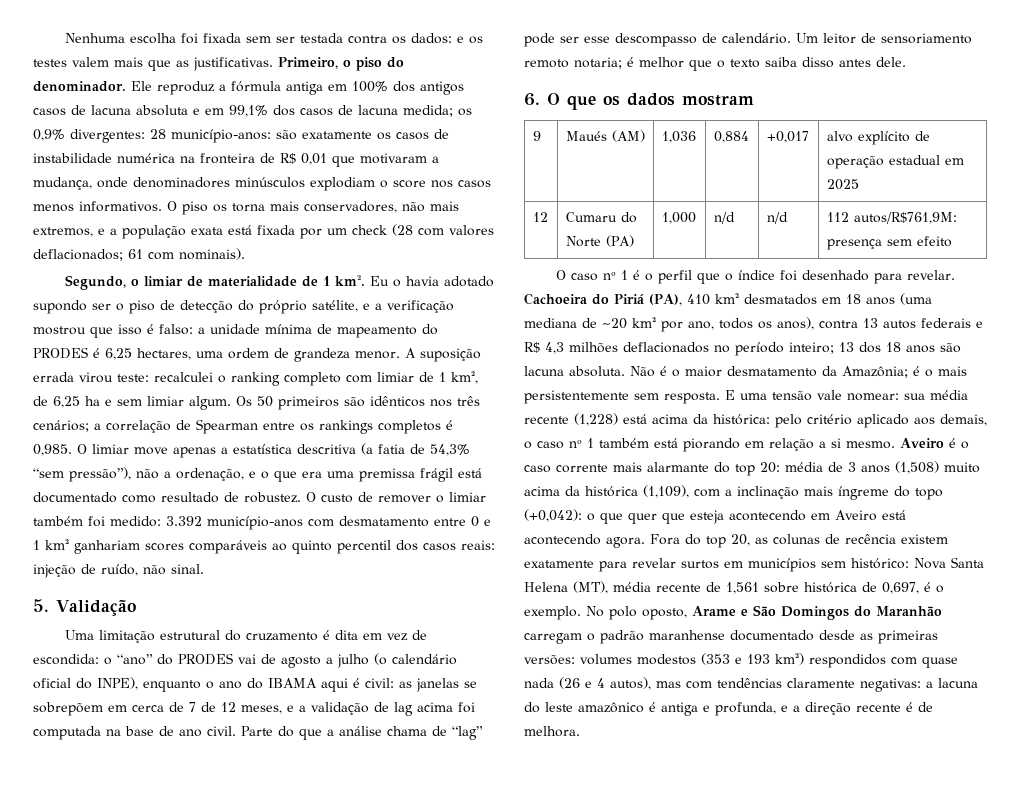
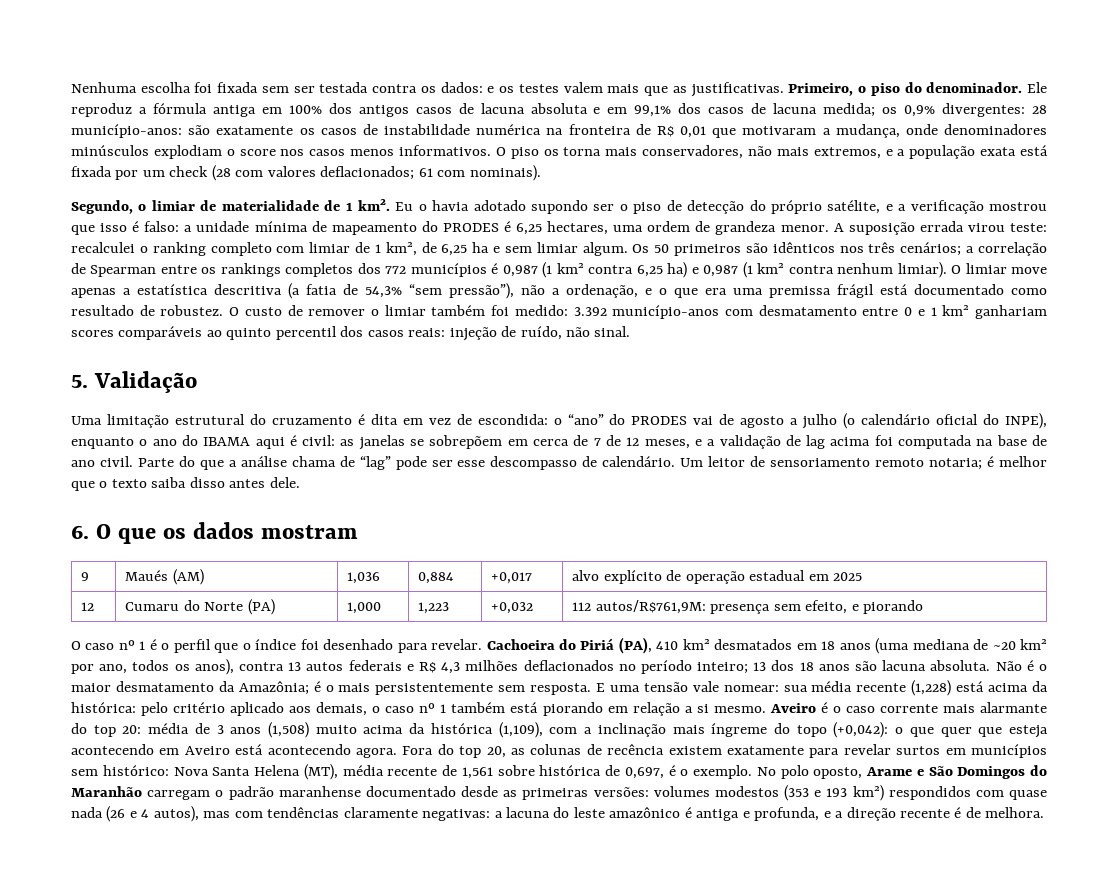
[446,420,453,430] [33,444,72,456] é 0,985. -> [357,262,947,278] dos 772 municípios é 0,987 (1 km² contra 6,25 ha) e 0,987 (1 km² contra nenhum limiar).
[713,212,735,224] [766,212,788,224] n/d | n/d -> [418,602,450,614] [491,602,534,614] 1,223 | +0,032
[916,236,952,247] efeito -> [805,600,924,614] efeito, e piorando

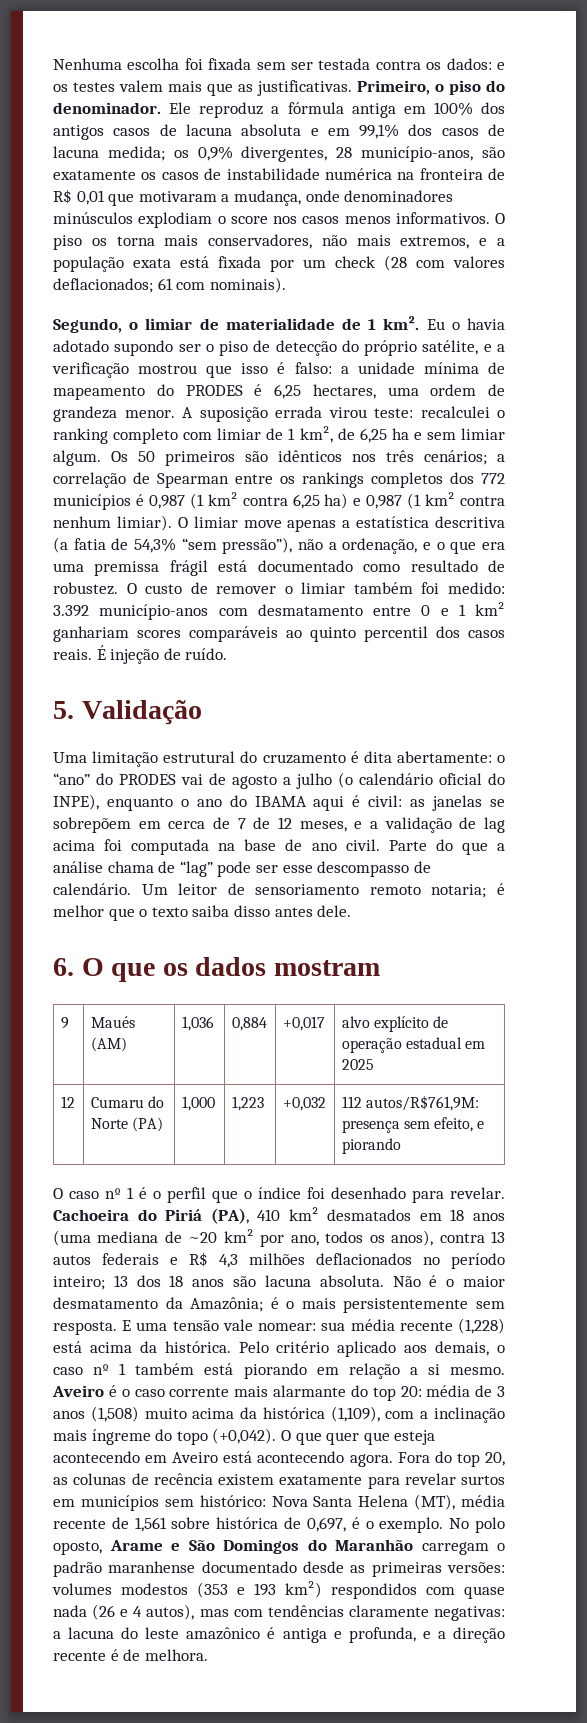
[942,103,1048,117] [71,124,182,138] divergentes: 28 município-anos: -> [241,146,474,162] divergentes, 28 município-anos,
[408,326,631,341] reais: injeção de ruído, não sinal. -> [53,645,228,664] reais. É injeção de ruído.
[402,414,548,425] em vez de escondida: -> [396,751,492,763] abertamente:
[71,702,169,716] histórica: pelo -> [164,1341,269,1353] histórica. Pelo
[833,722,904,738] (+0,042): o -> [212,1428,291,1444] (+0,042). O

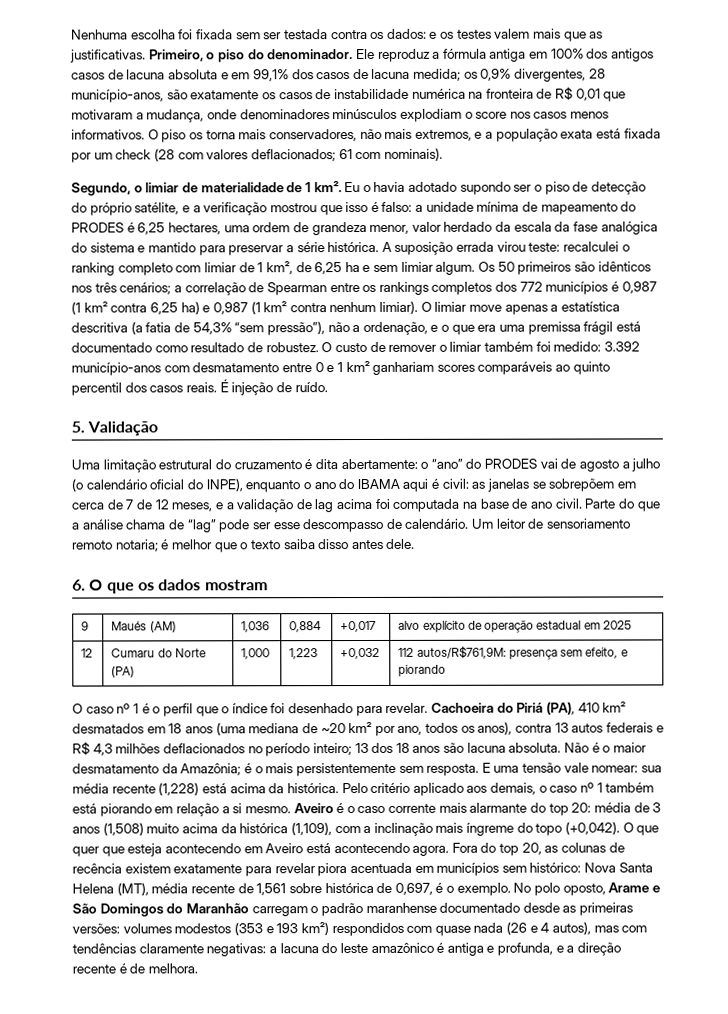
[124,410,175,418] menor. -> [369,221,658,235] [71,241,380,256] menor, valor herdado da escala da fase analógica do sistema e mantido para preservar a série histórica.
[461,1475,505,1485] surtos -> [317,862,412,877] piora acentuada

